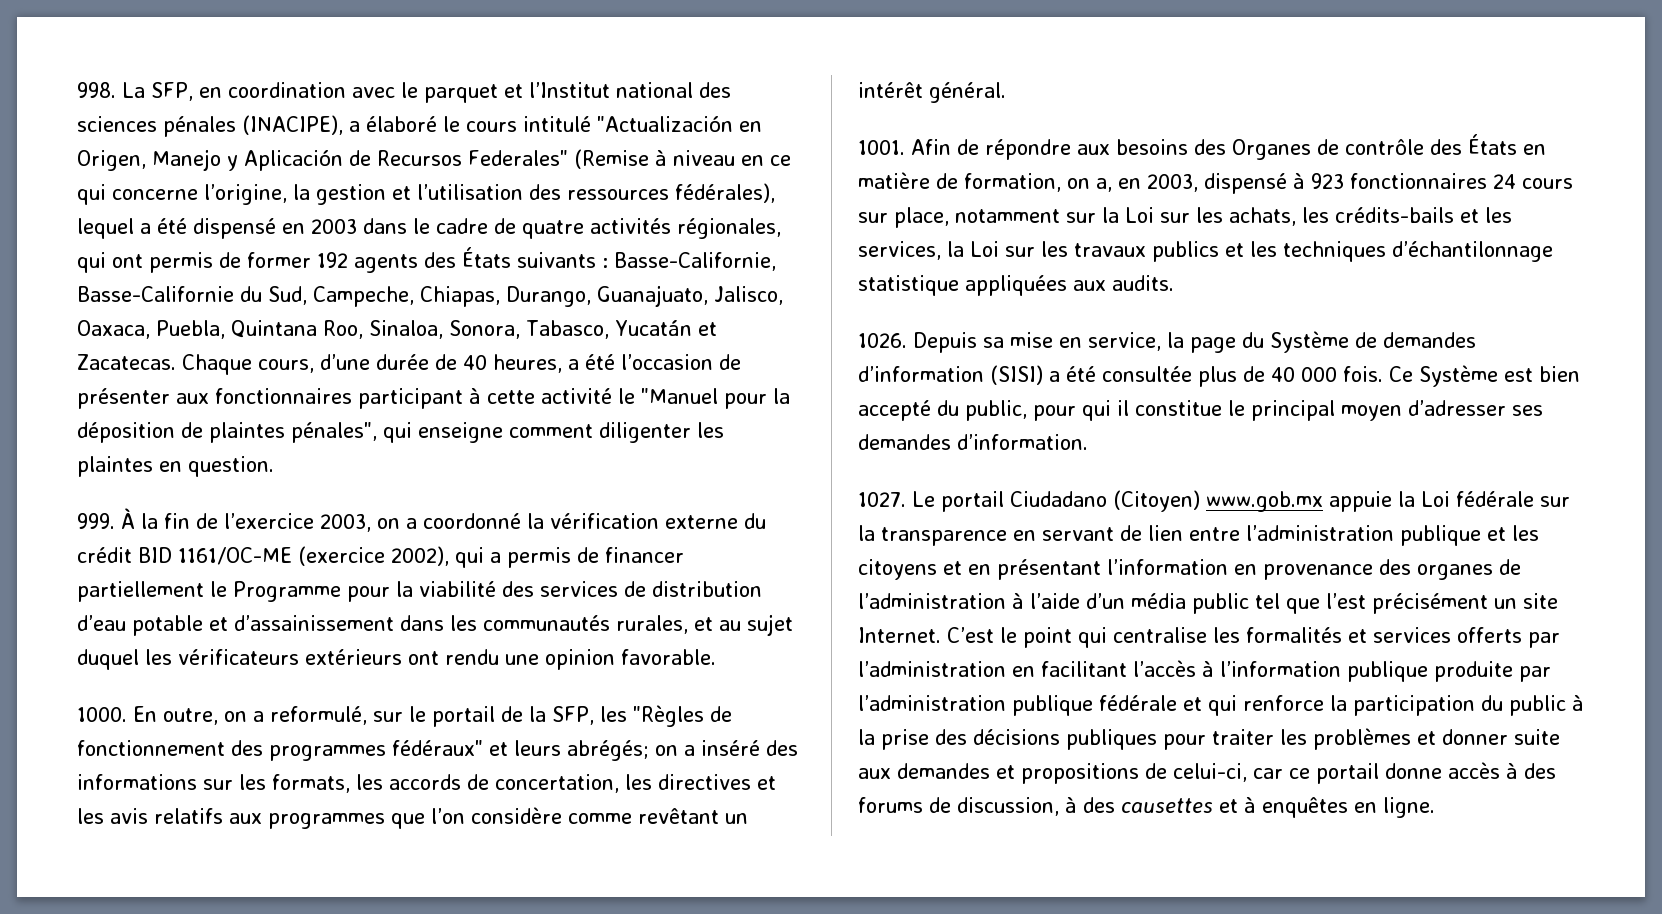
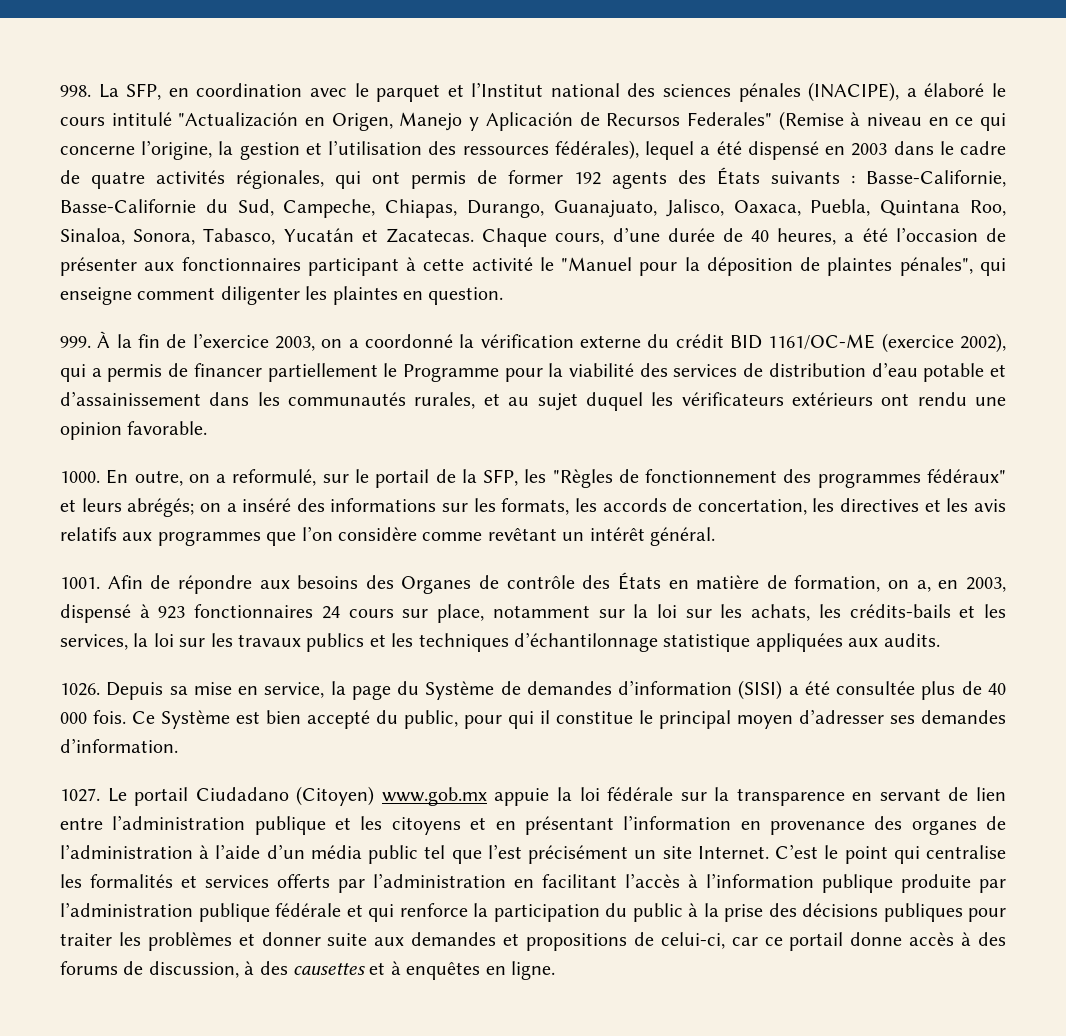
[1125,207,1154,223] Loi -> [656,604,677,618] loi
[970,241,999,257] Loi -> [153,633,174,647] loi
[1420,491,1450,507] Loi -> [579,787,600,801] loi

